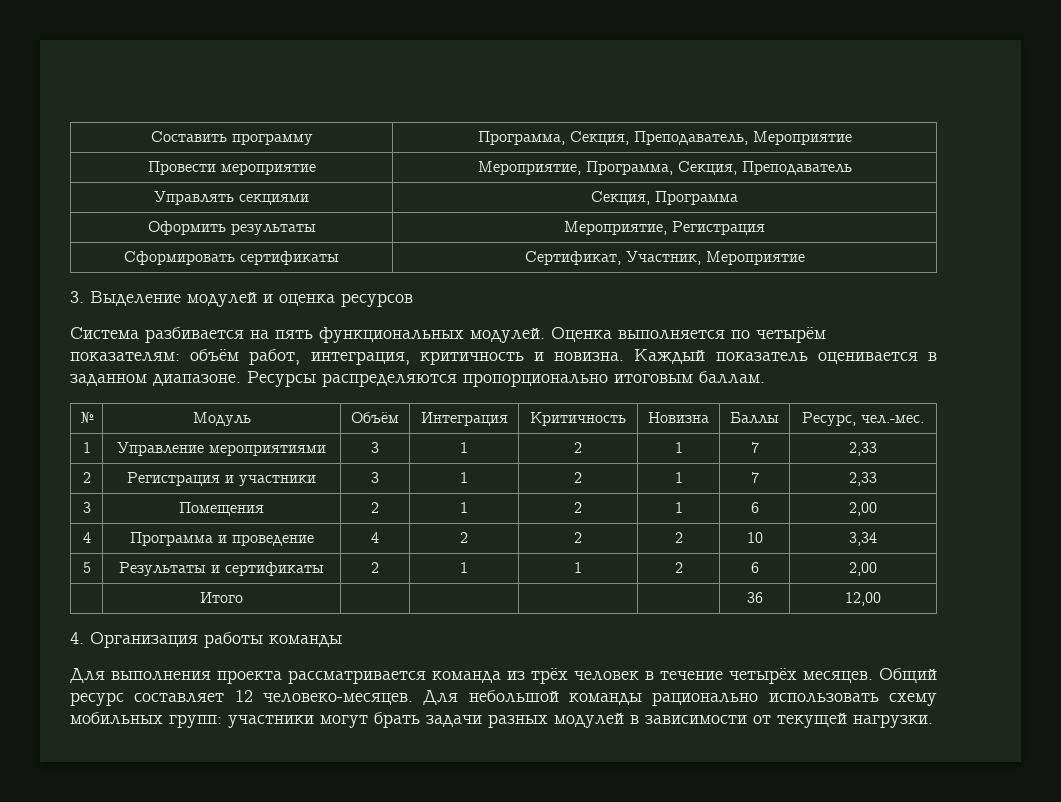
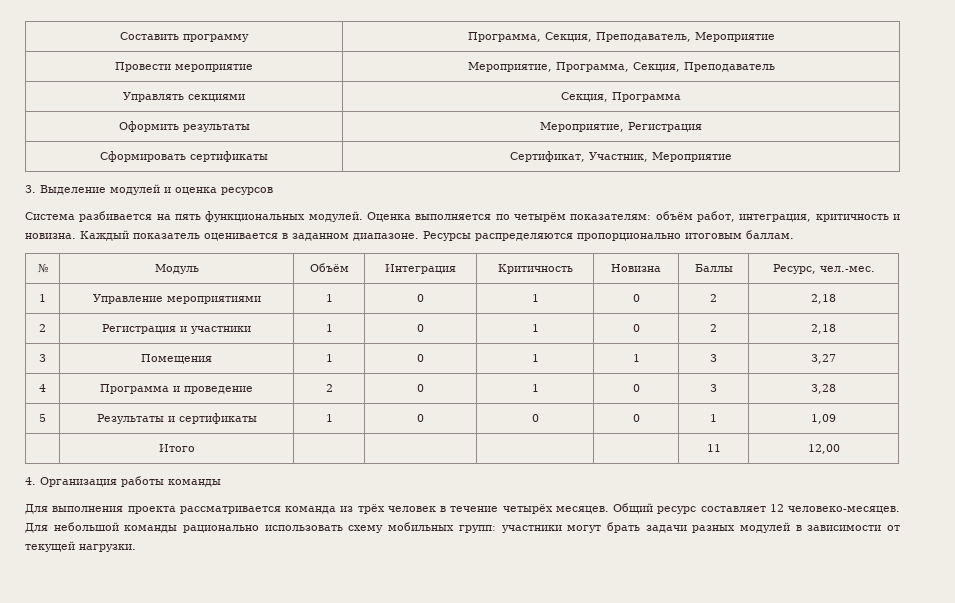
[371,442,379,453] [460,442,468,453] [574,442,582,453] [674,442,683,453] [750,442,759,453] [849,442,877,456] 3 | 1 | 2 | 1 | 7 | 2,33 -> [325,294,333,302] [417,294,424,302] [531,294,539,302] [632,294,640,302] [710,294,717,302] [811,294,836,304] 1 | 0 | 1 | 0 | 2 | 2,18
[371,472,379,483] [460,472,468,483] [574,472,582,483] [674,472,683,483] [750,472,759,483] [849,472,877,486] 3 | 1 | 2 | 1 | 7 | 2,33 -> [325,324,333,332] [417,324,424,332] [531,324,539,332] [632,324,640,332] [710,324,717,332] [811,324,836,334] 1 | 0 | 1 | 0 | 2 | 2,18
[371,502,379,513] [460,502,468,513] [574,502,582,513] [674,502,683,513] [750,502,759,513] [849,502,877,516] 2 | 1 | 2 | 1 | 6 | 2,00 -> [325,354,333,362] [417,354,424,362] [531,354,539,362] [632,354,640,362] [710,354,717,362] [811,354,836,364] 1 | 0 | 1 | 1 | 3 | 3,27
[371,532,379,543] [460,532,468,543] [574,532,582,543] [674,532,683,543] [746,532,763,543] [849,532,877,546] | 4 | 2 | 2 | 2 | 10 | 3,34 -> [325,384,333,392] [417,384,424,392] [531,384,539,392] [632,384,640,392] [710,384,717,392] [811,384,836,394] | 2 | 0 | 1 | 0 | 3 | 3,28
[371,562,379,573] [460,562,468,573] [574,562,582,573] [674,562,683,573] [750,562,759,573] [849,562,877,576] 2 | 1 | 1 | 2 | 6 | 2,00 -> [325,414,333,422] [417,414,424,422] [531,414,539,422] [632,414,640,422] [710,414,717,422] [811,414,836,424] 1 | 0 | 0 | 0 | 1 | 1,09
[746,592,763,603] 36 -> [706,444,721,452] 11

